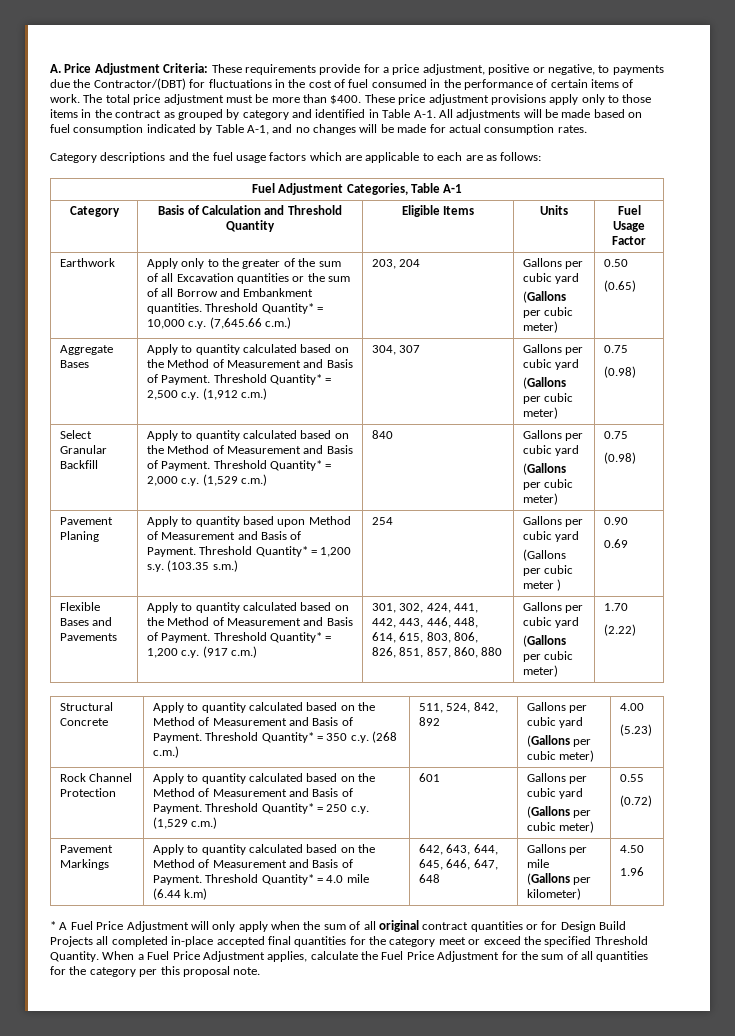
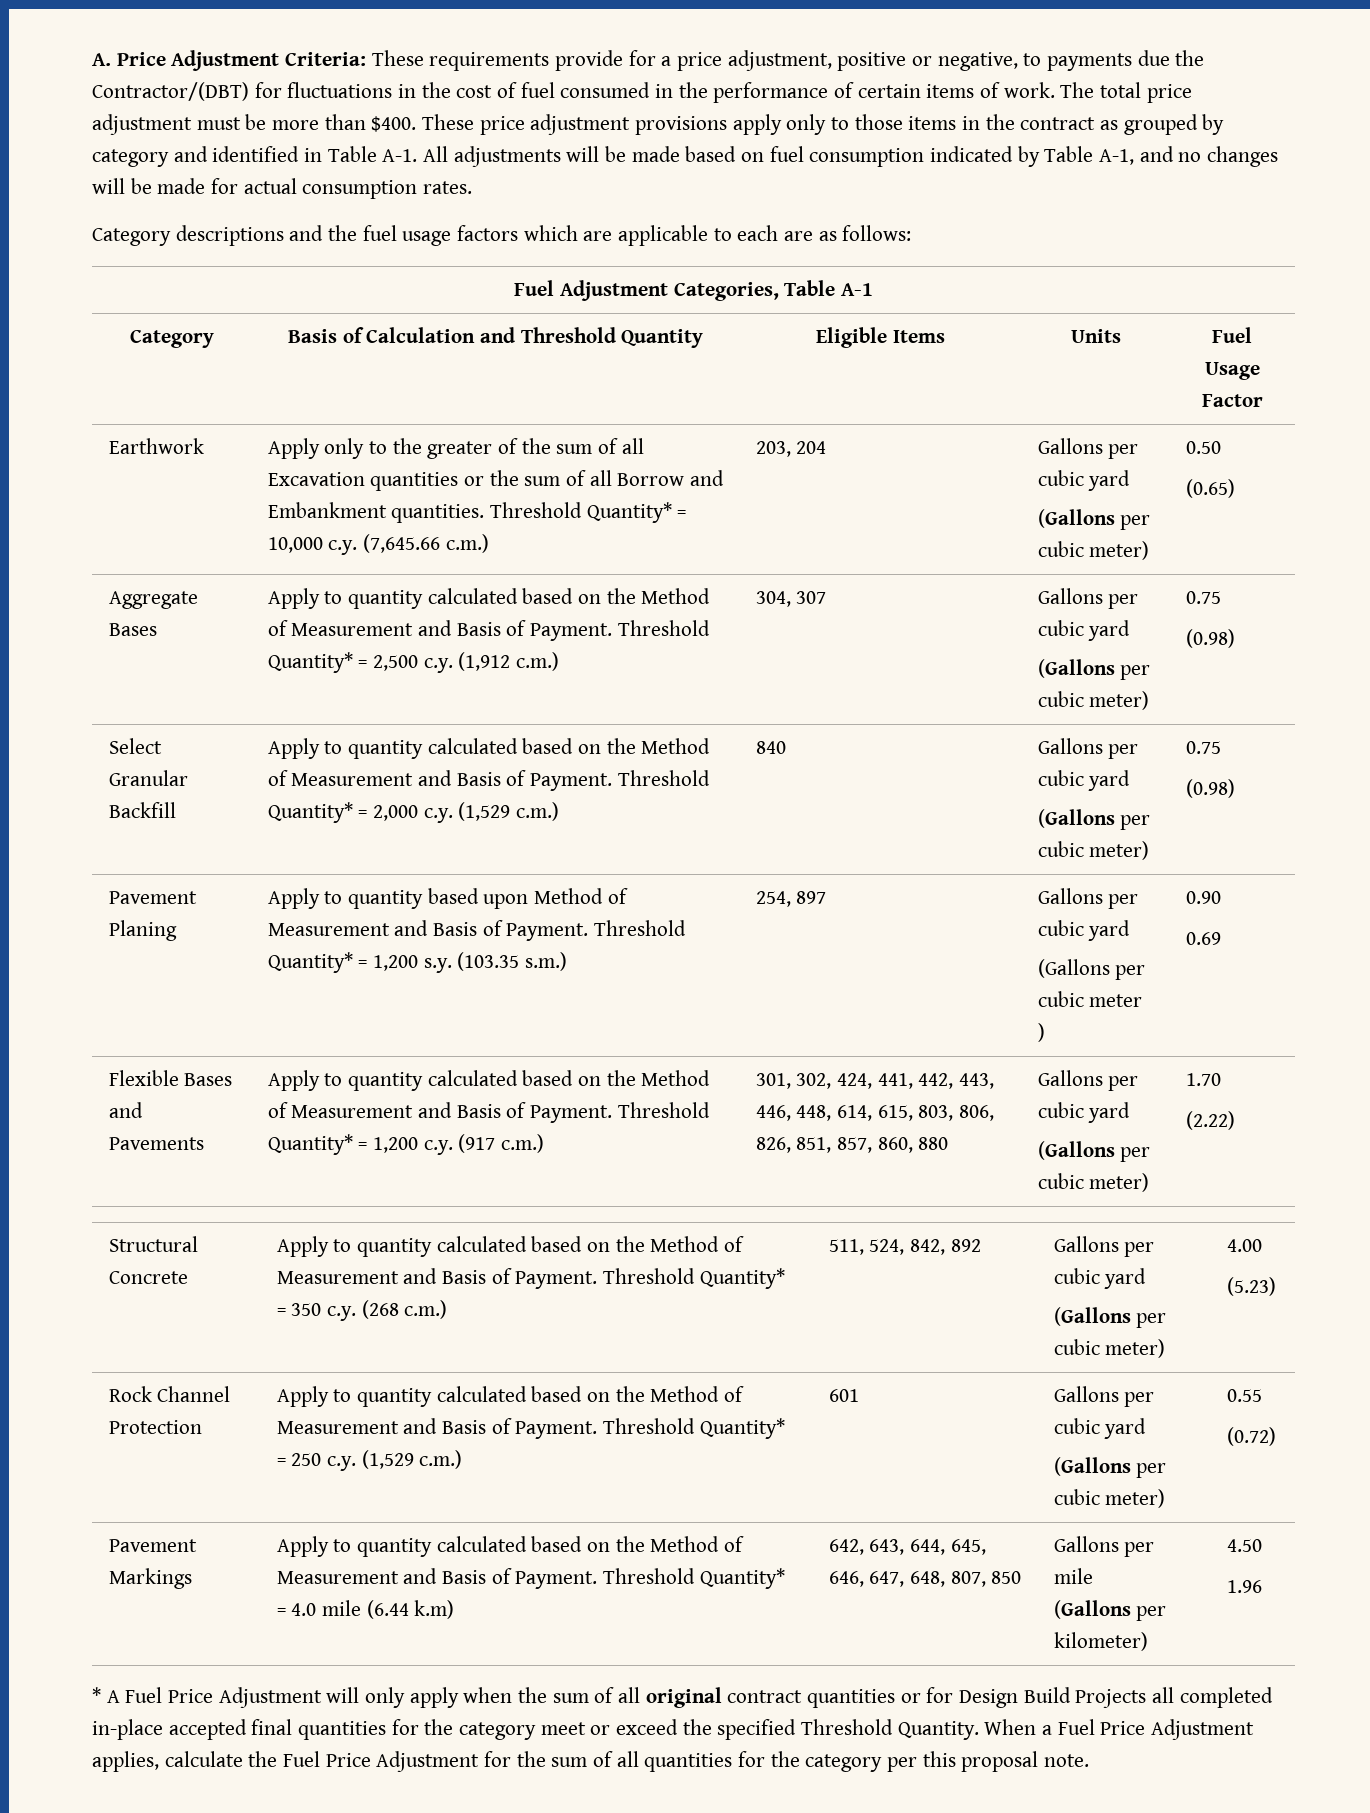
[371,517,393,525] 254 -> [755,891,827,907] 254, 897
[418,874,440,883] 648 -> [909,1571,1022,1587] 648, 807, 850

